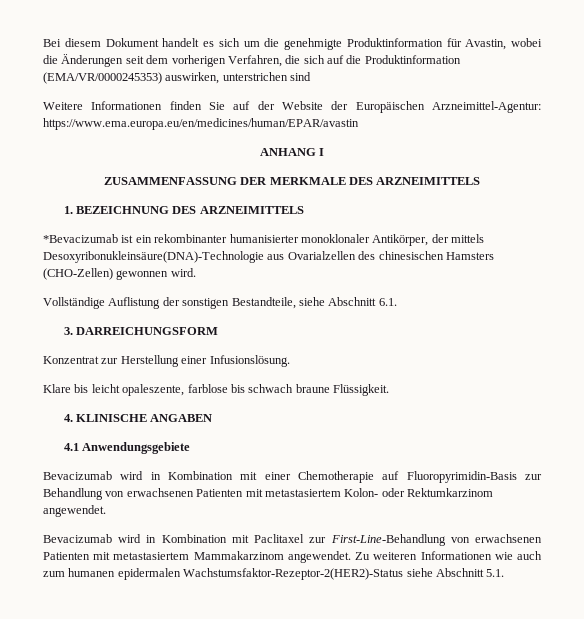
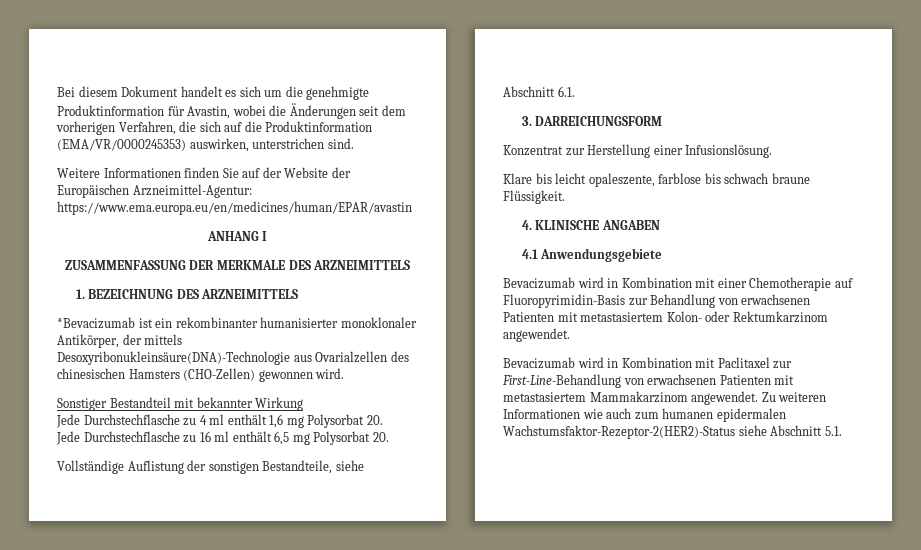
[290,72,312,81] sind -> [327,138,354,149] sind.
(196, 272) none -> [57,397,304,411] [56,414,383,428] [56,431,389,445] // Sonstiger Bestandteil mit bekannter Wirkung // Jede Durchstechflasche zu 4 ml enthält 1,6 mg Polysorbat 20. // Jede Durchstechflasche zu 16 ml enthält 6,5 mg Polysorbat 20.

